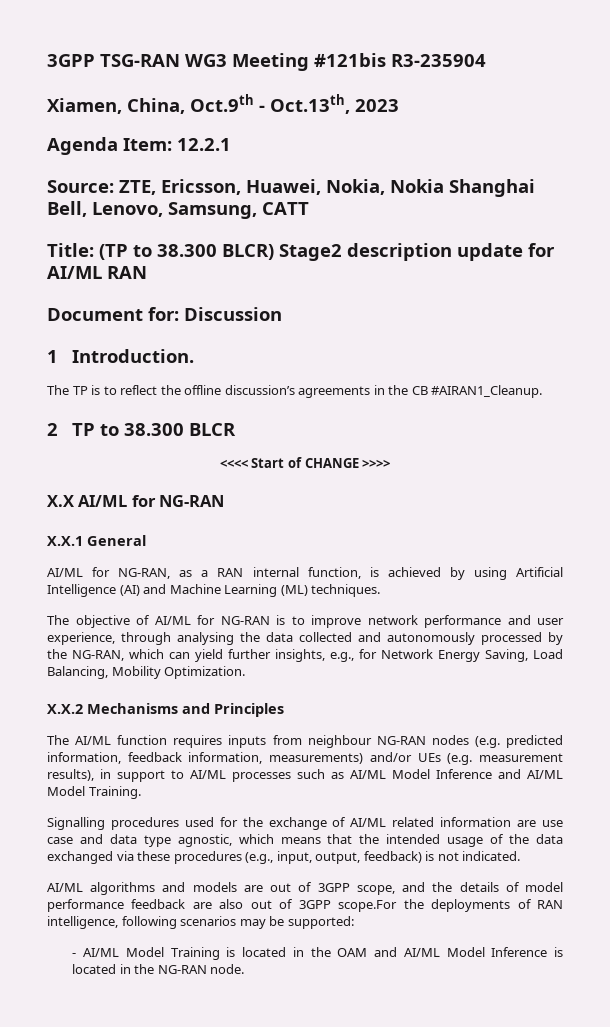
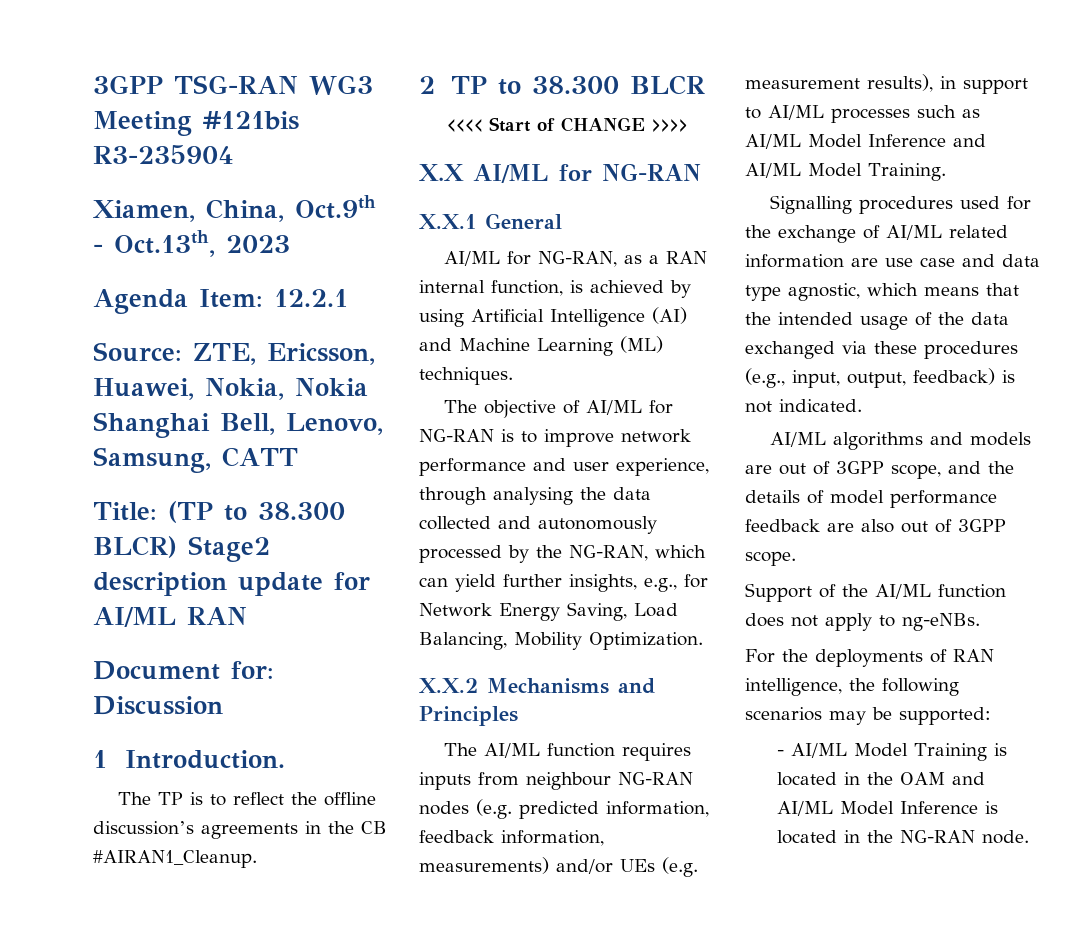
[338,900,398,912] scope.For -> [745,551,796,566] [745,583,1006,602] [745,613,980,631] [745,649,775,663] scope. // Support of the AI/ML function does not apply to ng-eNBs. // For
(118, 922) none -> [849,678,875,691] the

